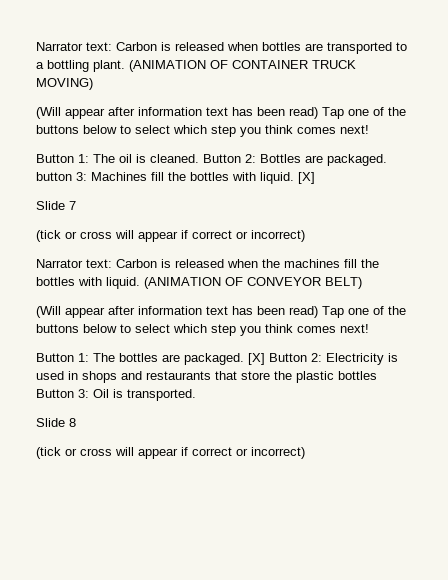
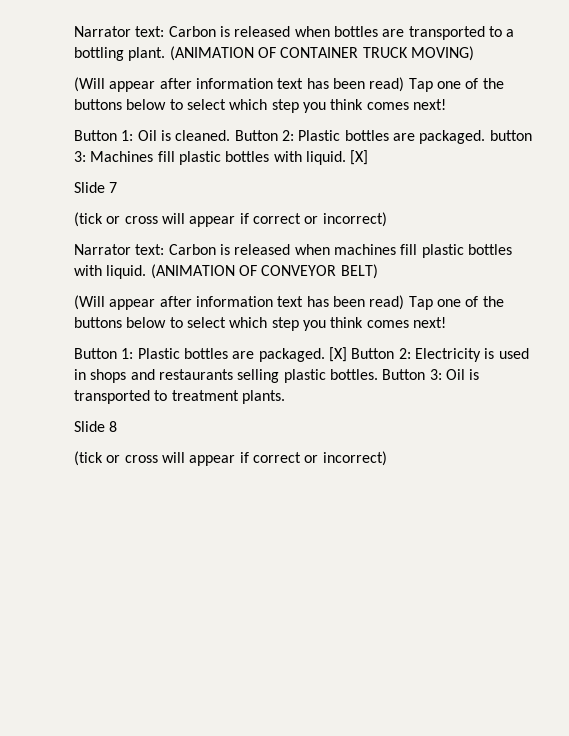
[93,154,132,163] The oil -> [137,130,157,141] Oil
[260,154,301,163] Bottles -> [298,130,389,141] Plastic bottles
[168,172,186,181] the -> [178,151,221,165] plastic
[262,259,280,268] the -> (330, 249) none
[361,259,379,268] the -> [421,244,464,258] plastic
[93,353,115,362] The -> [137,348,180,359] Plastic
[215,371,377,383] [36,389,196,401] that store the plastic bottles Button 3: Oil is transported. -> [237,369,480,383] [74,390,285,404] selling plastic bottles. Button 3: Oil is transported to treatment plants.

